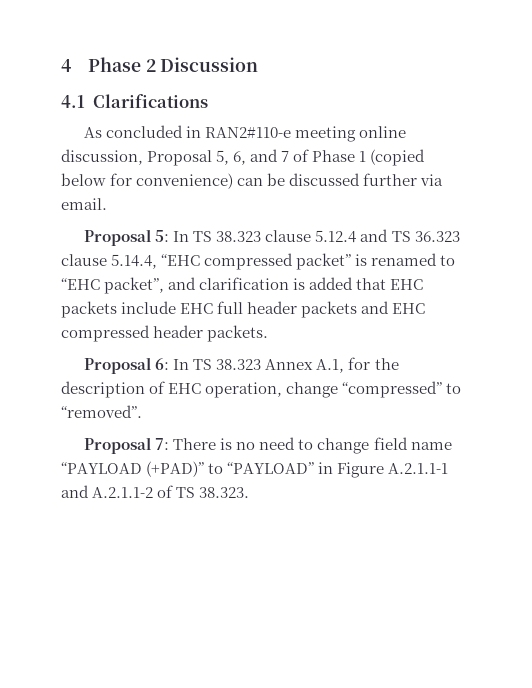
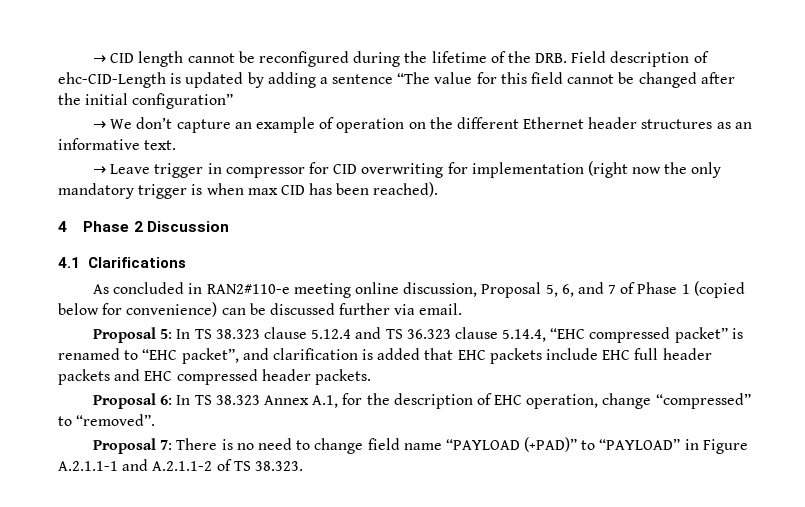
(61, 65) none -> [93,51,709,67] [58,72,735,88] [58,93,234,109] [93,117,752,133] [58,138,177,150] [93,161,722,178] [58,182,439,199] → CID length cannot be reconfigured during the lifetime of the DRB. Field description of ehc-CID-Length is updated by adding a sentence “The value for this field cannot be changed after the initial configuration” // → We don’t capture an example of operation on the different Ethernet header structures as an informative text. // → Leave trigger in compressor for CID overwriting for implementation (right now the only mandatory trigger is when max CID has been reached). //

